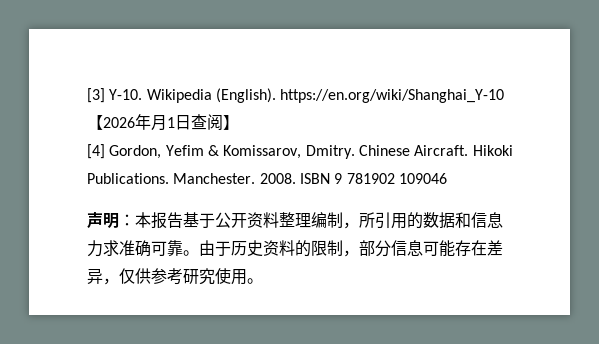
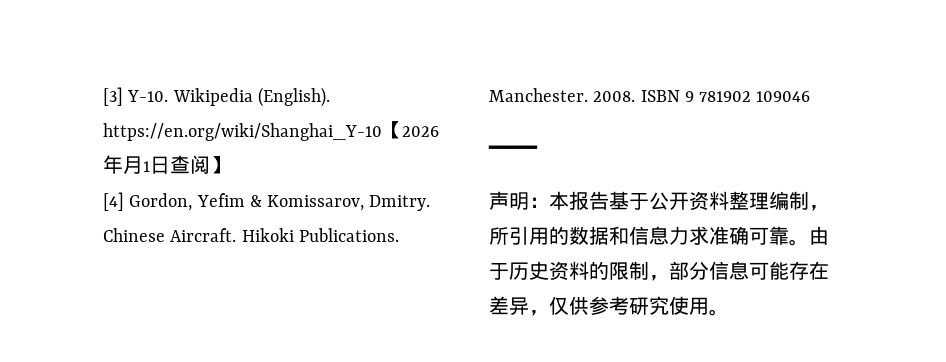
(447, 178) none -> [488,145,538,155] // ━━━━

